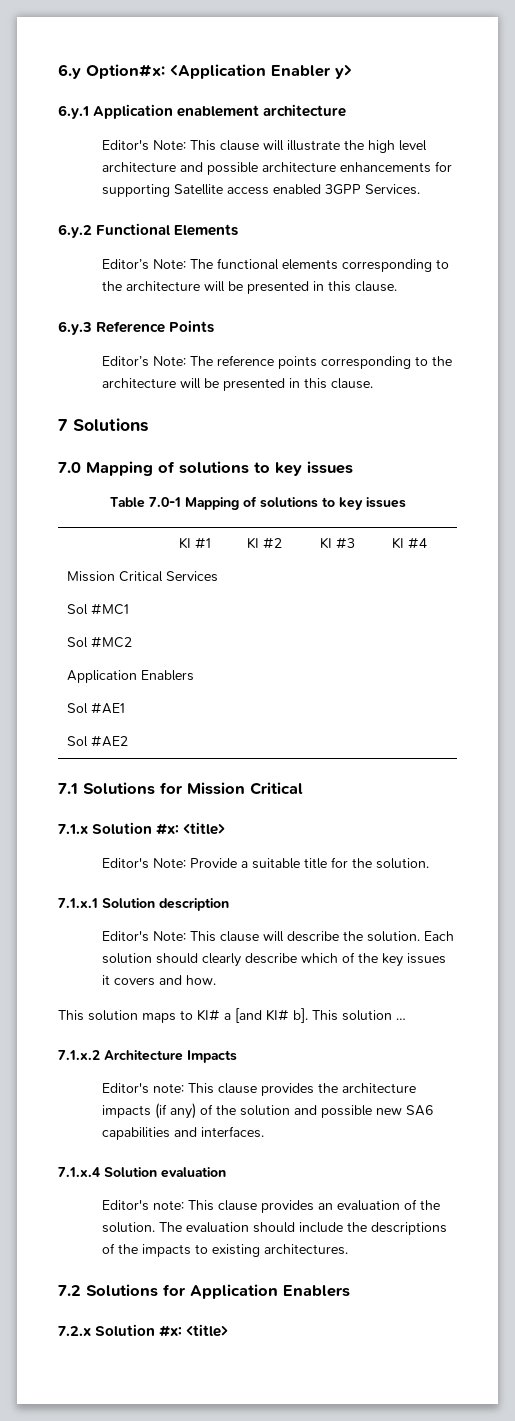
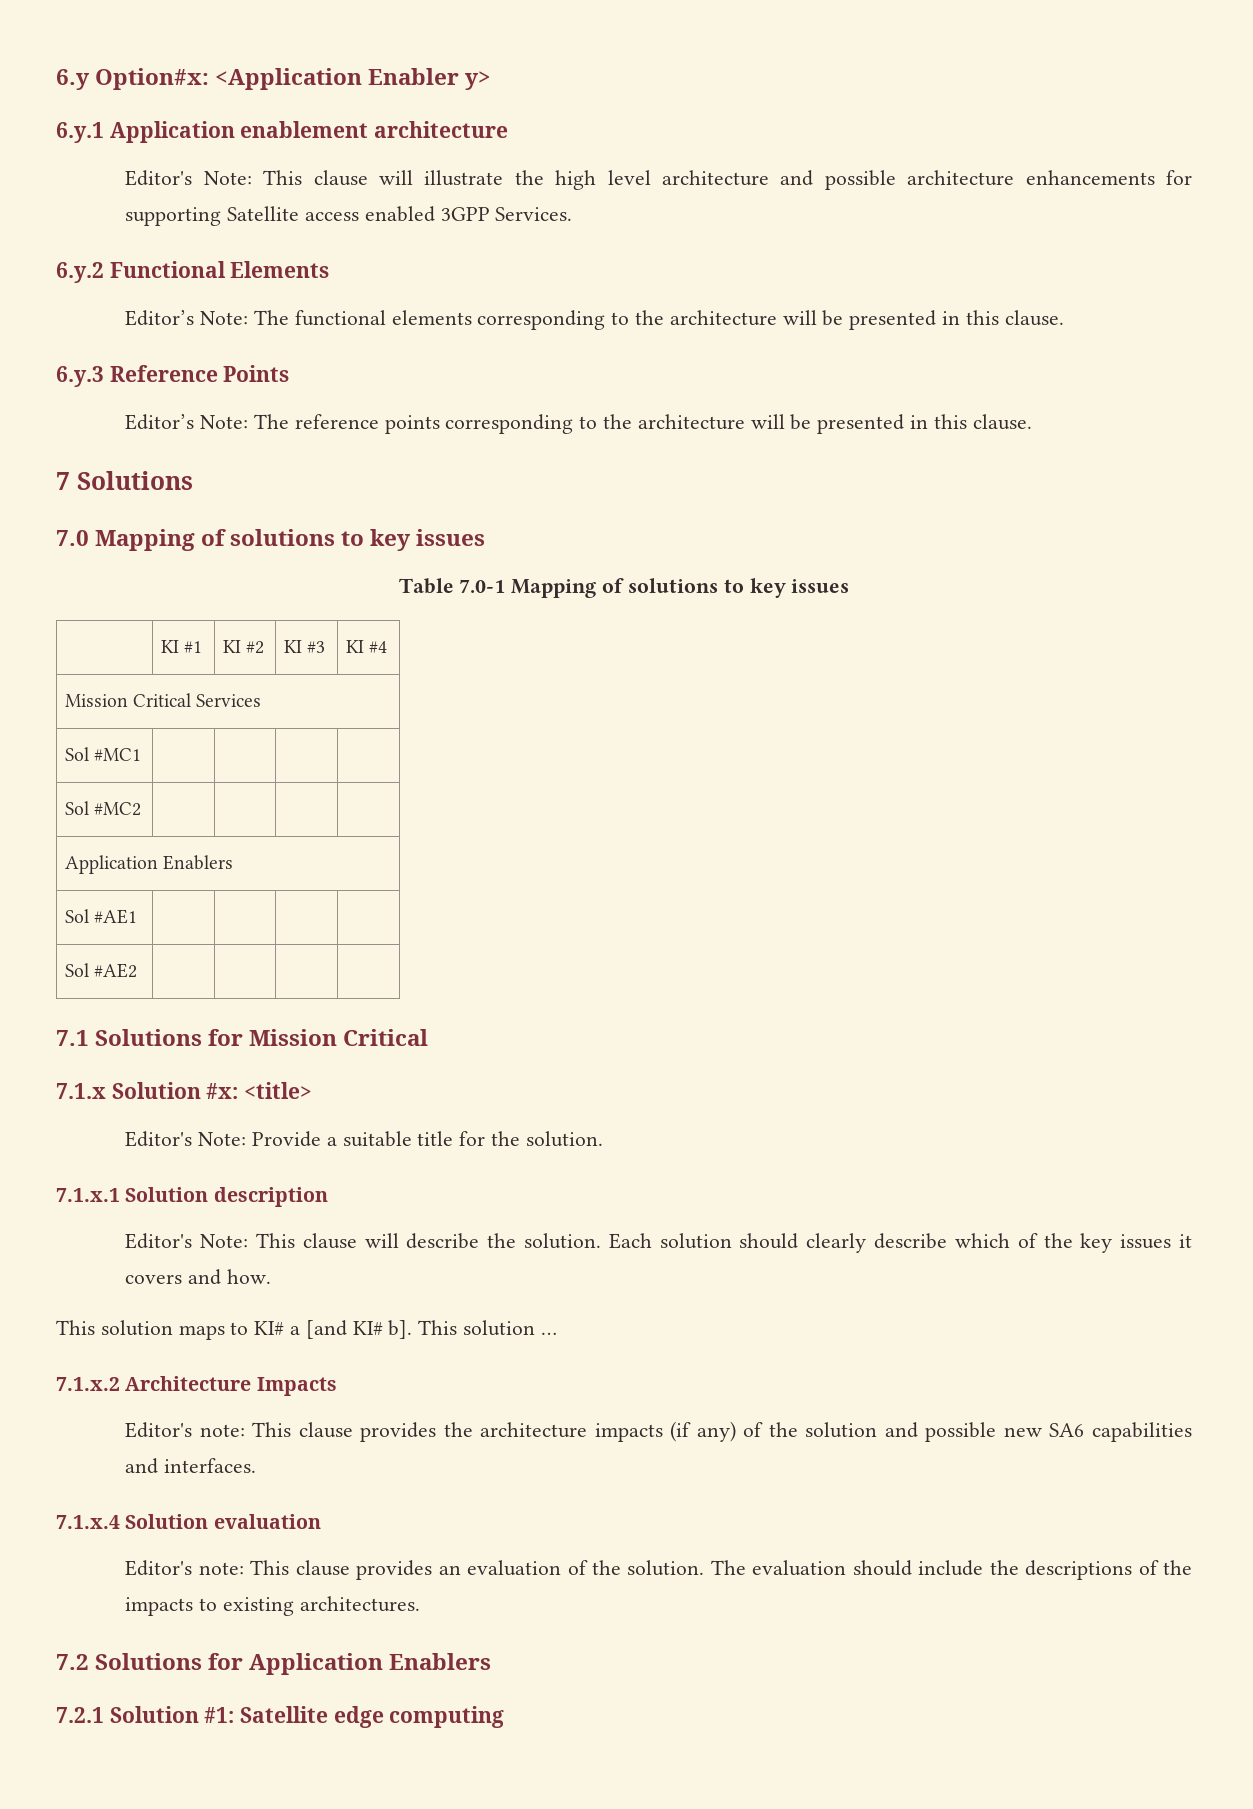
[58,1324,229,1337] 7.2.x Solution #x: <title> -> [56,1706,505,1728] 7.2.1 Solution #1: Satellite edge computing

